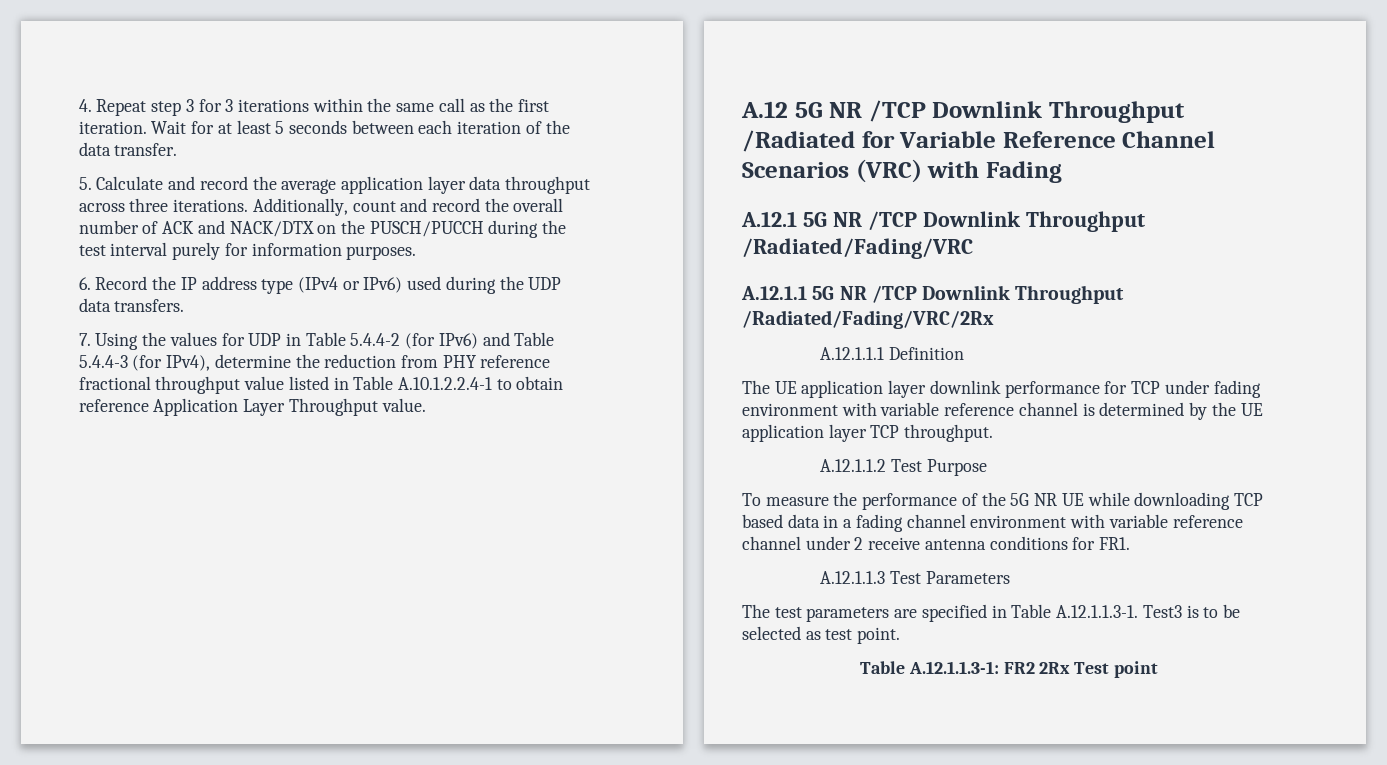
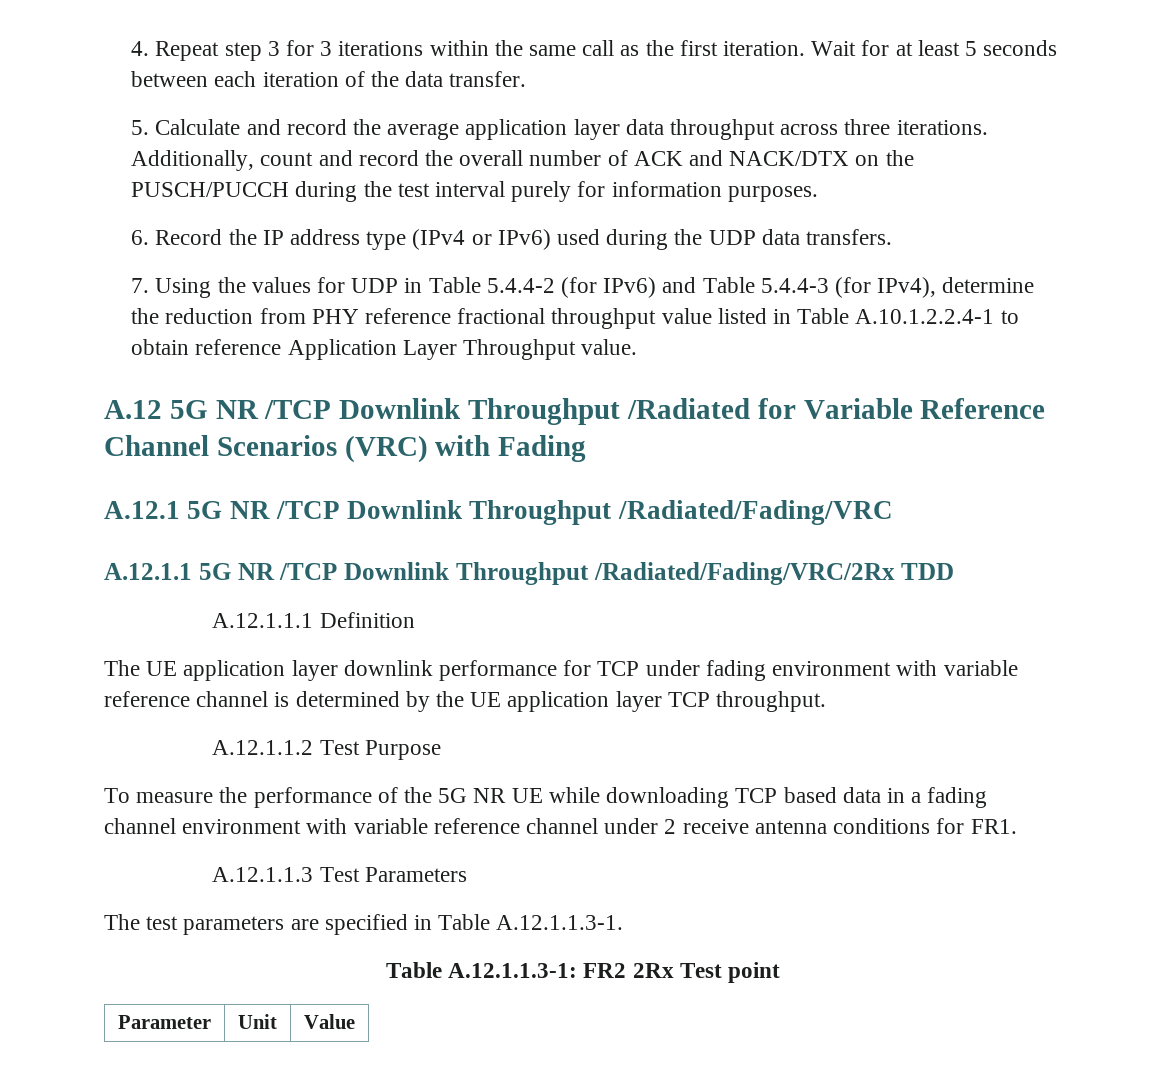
(994, 319) none -> [901,563,955,580] TDD
[1142,604,1240,618] [742,626,901,644] Test3 is to be selected as test point. -> (624, 922) none
(1158, 669) none -> [118,1015,211,1029] [238,1014,277,1029] [304,1014,355,1029] // Parameter | Unit | Value

